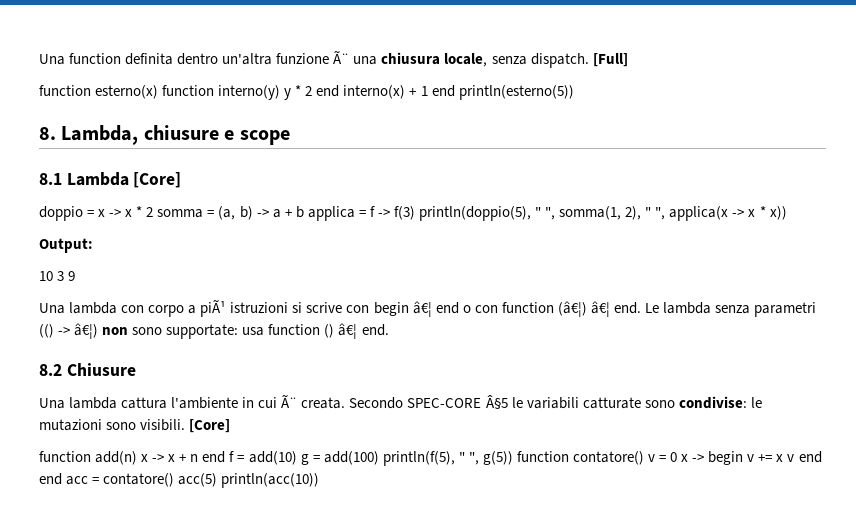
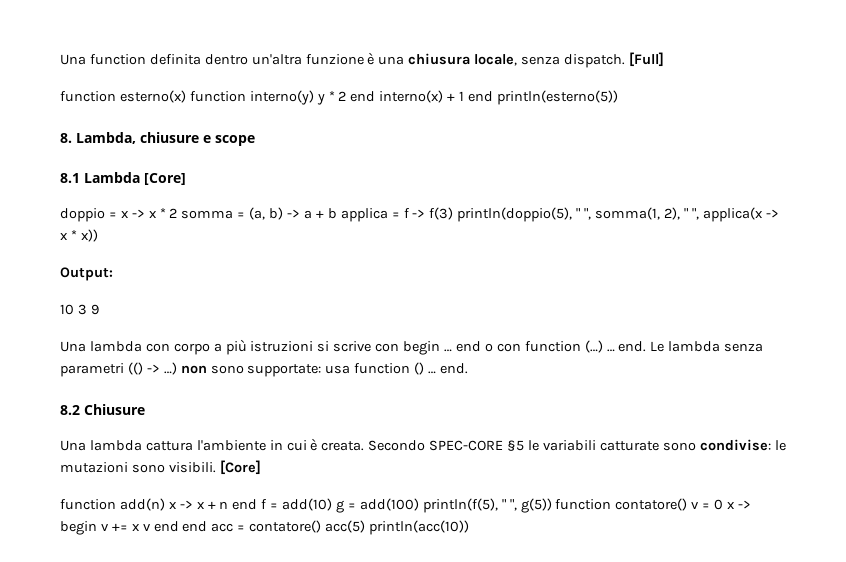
[333,51,350,64] Ã¨ -> [367,52,375,65] è
[200,300,227,317] piÃ¹ -> [225,339,247,355] più
[412,301,432,317] â€¦ -> [444,349,453,352] …
[557,301,610,317] (â€¦) â€¦ -> [584,340,615,353] (…) …
[74,323,99,339] â€¦) -> [163,362,177,375] …)
[338,323,358,339] â€¦ -> [428,371,437,374] …
[281,395,298,408] Ã¨ -> [310,438,318,451] è
[485,395,508,409] Â§5 -> [507,440,525,451] §5

